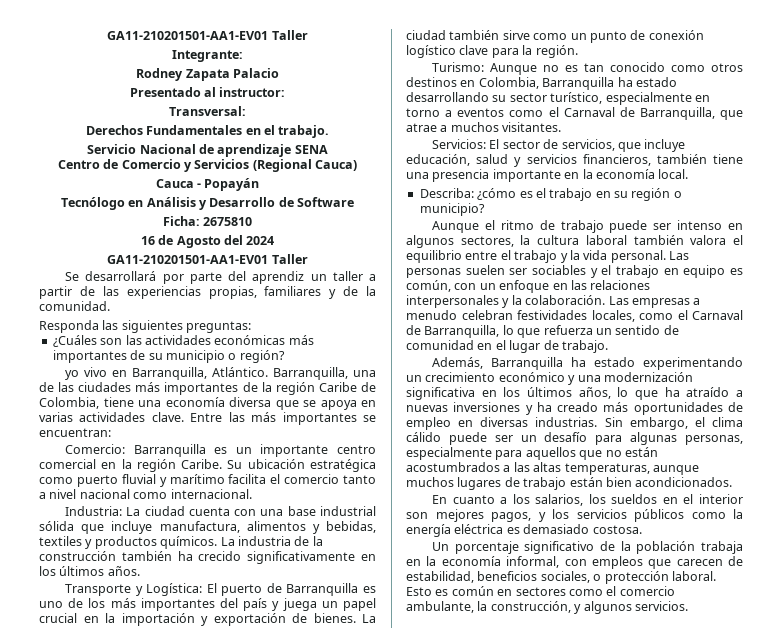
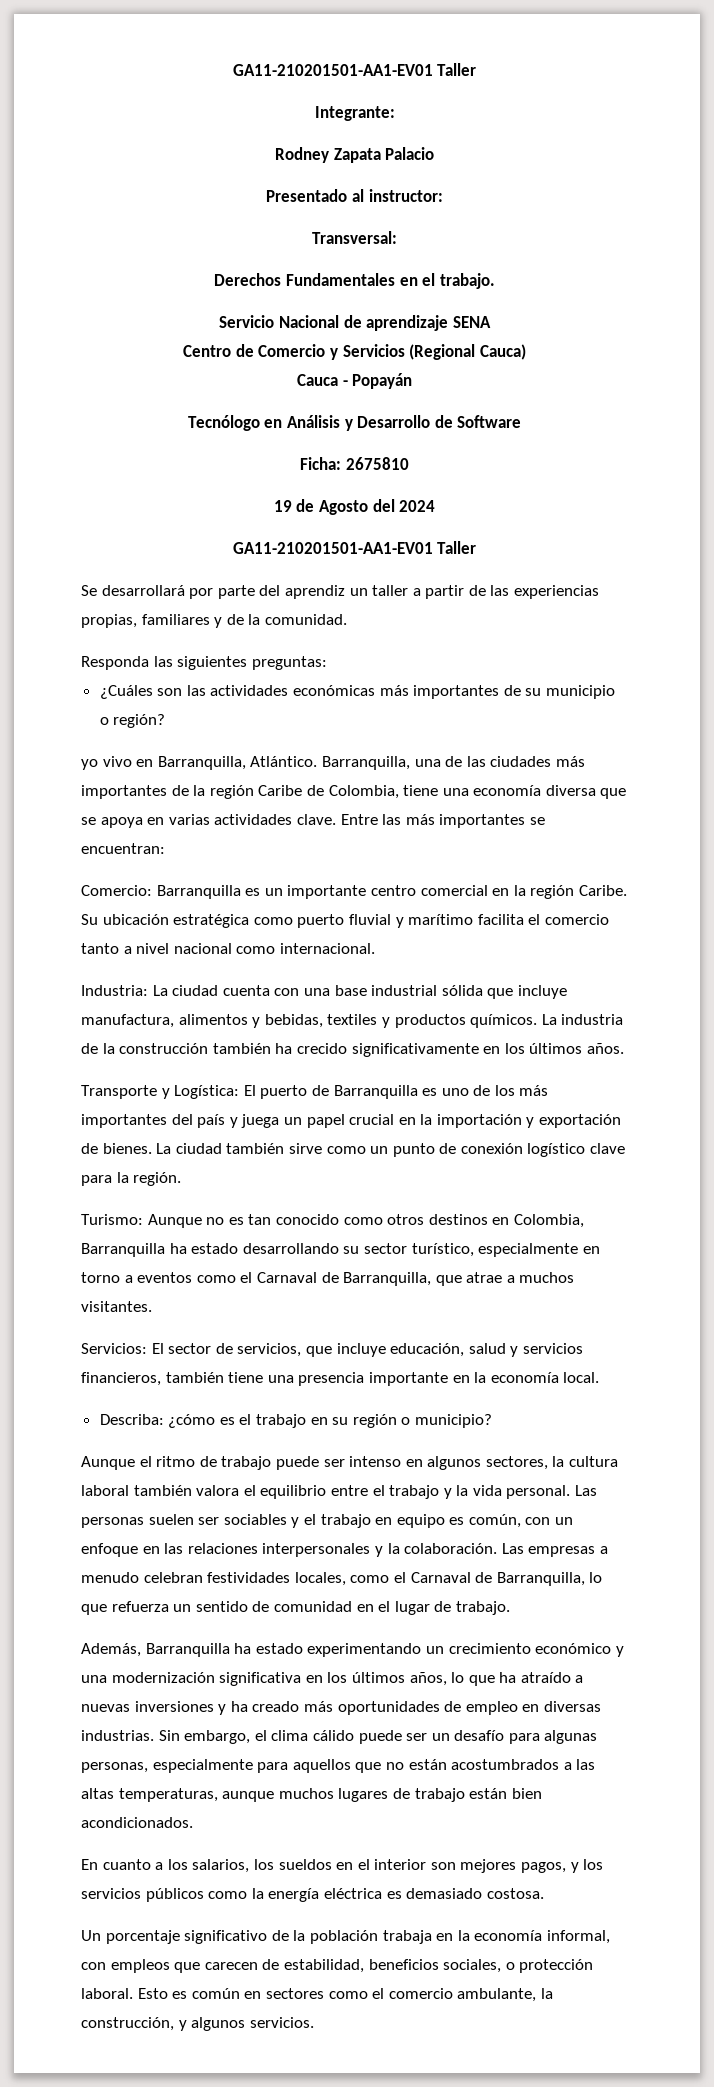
[140,236,155,245] 16 -> [273,500,292,512] 19

